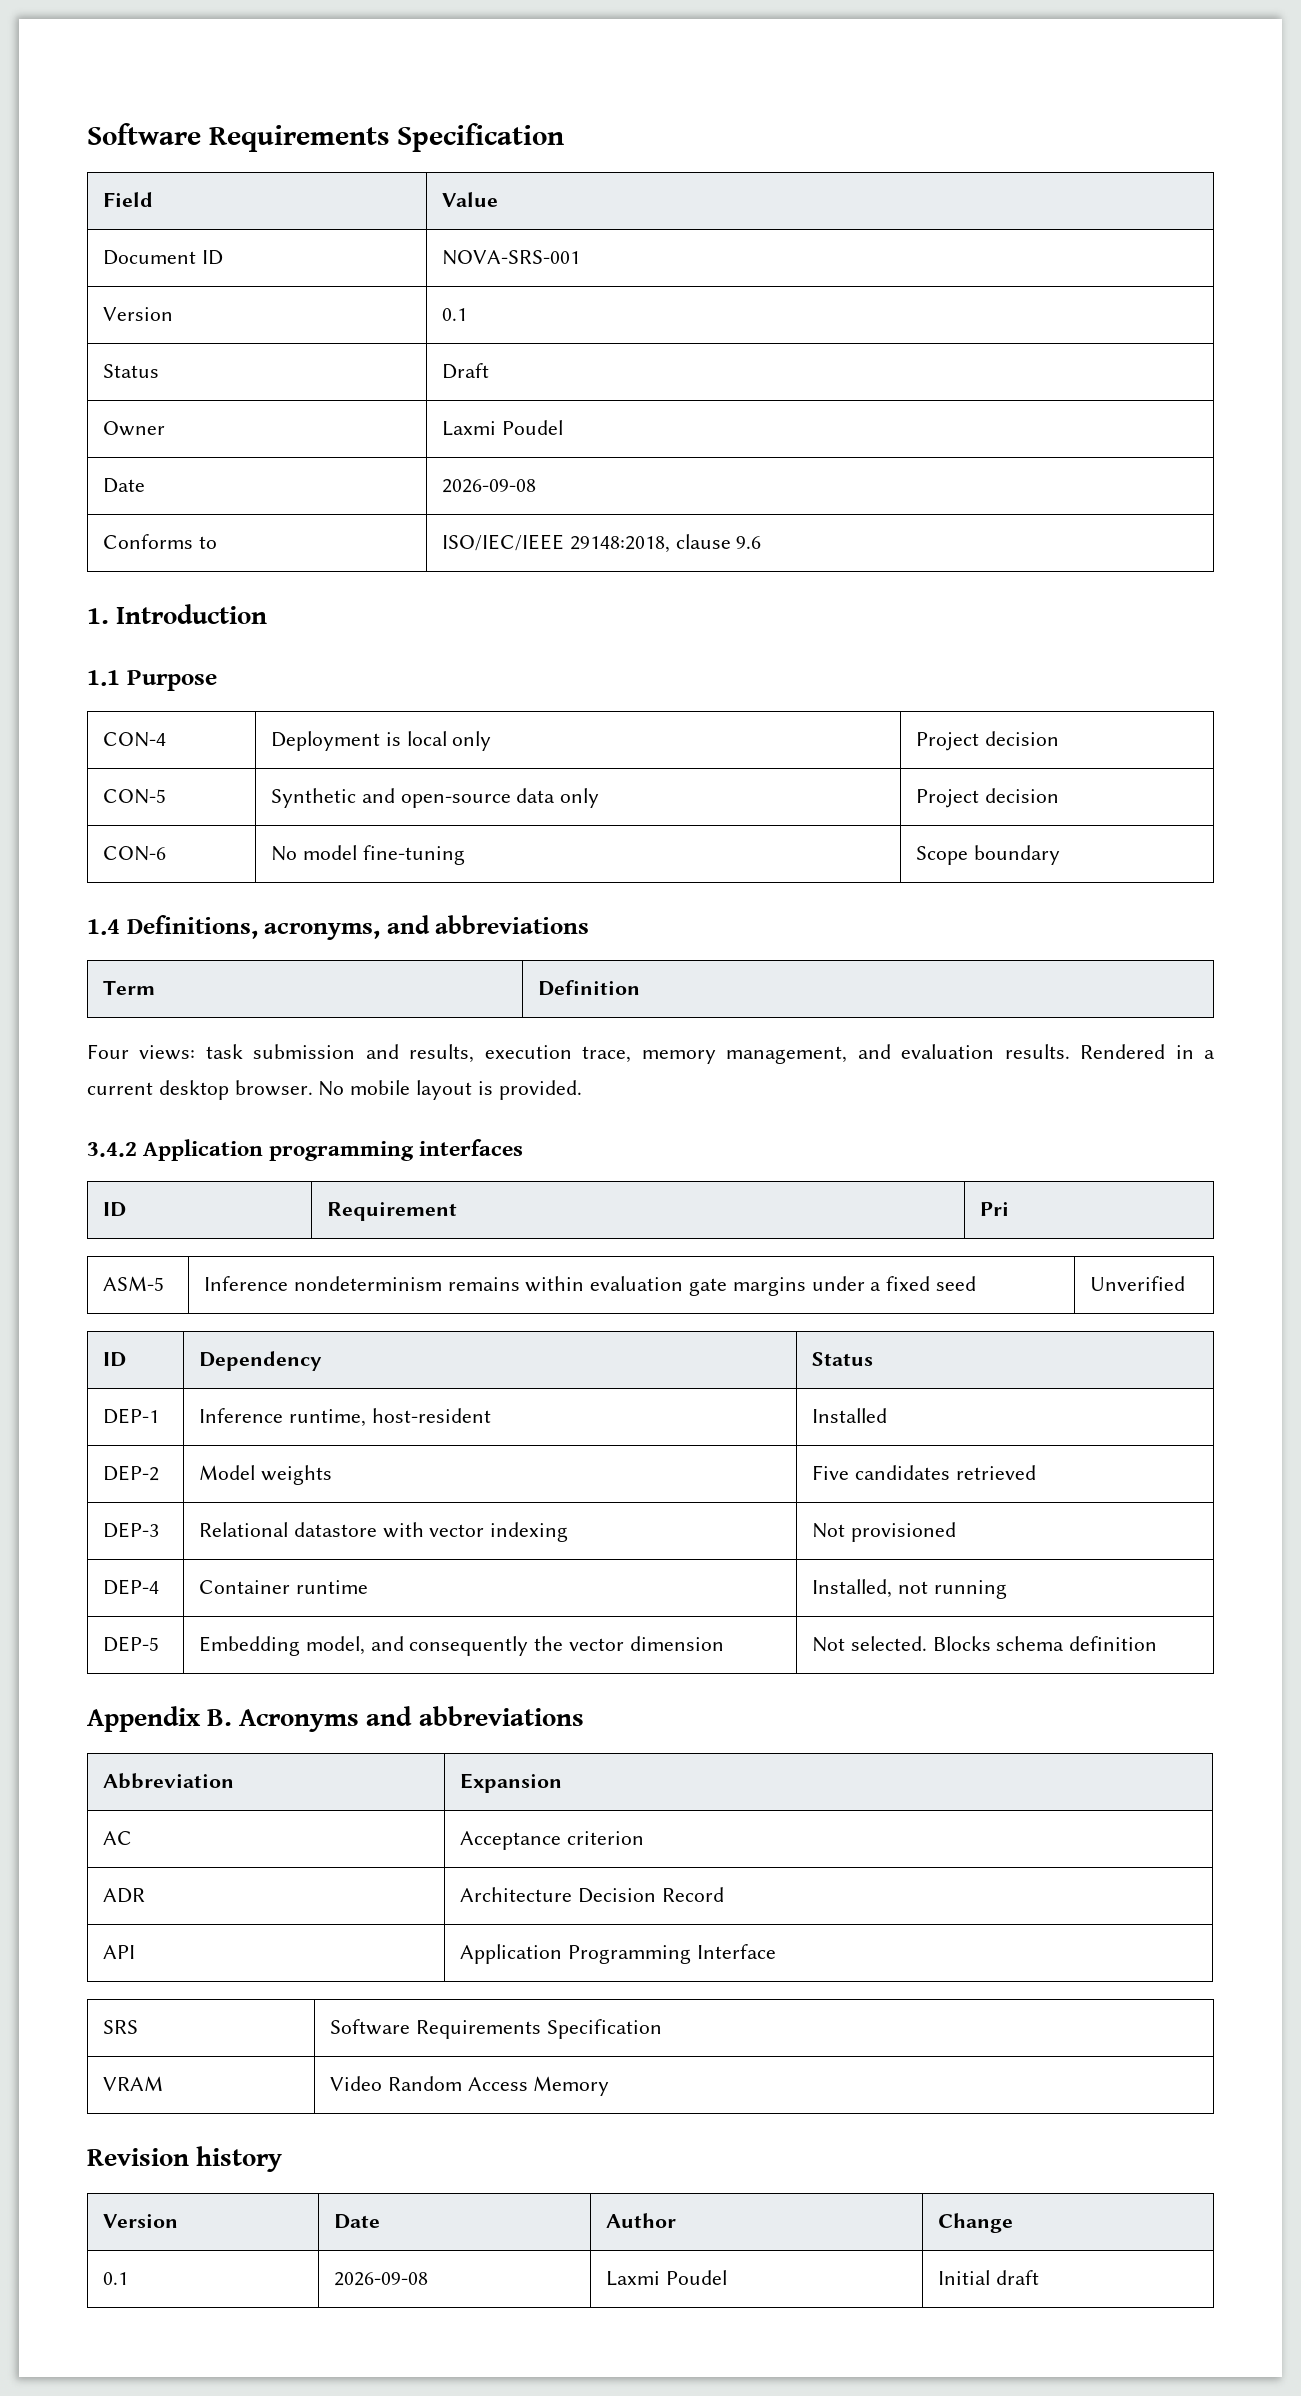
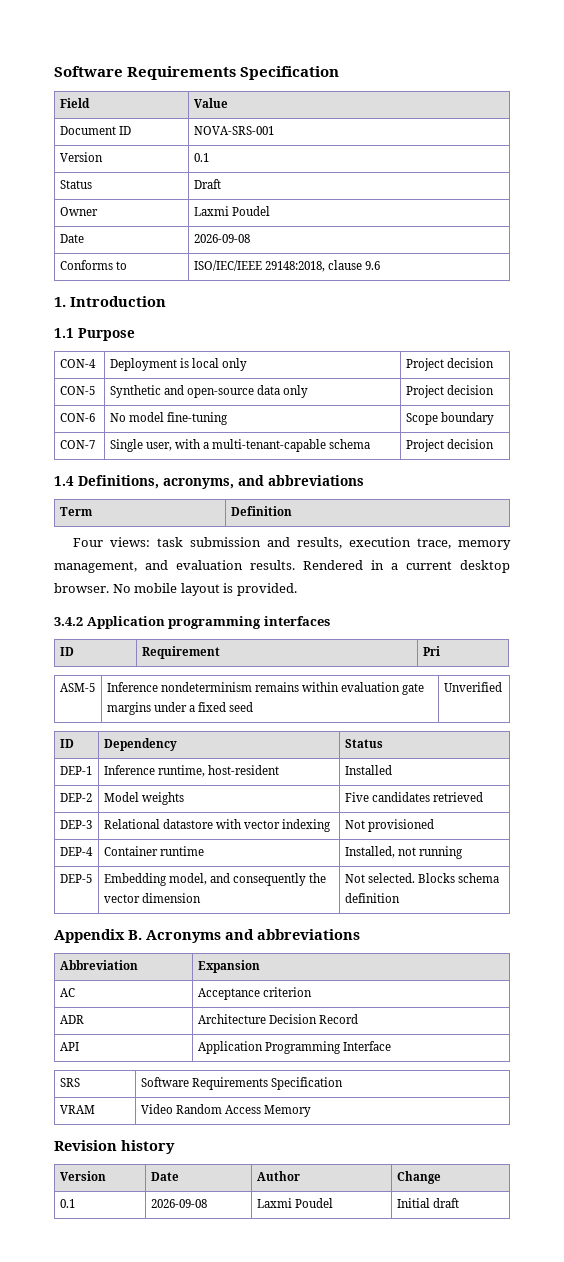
(1060, 855) none -> [59,440,95,449] [109,439,371,452] [405,439,494,452] // CON-7 | Single user, with a multi-tenant-capable schema | Project decision

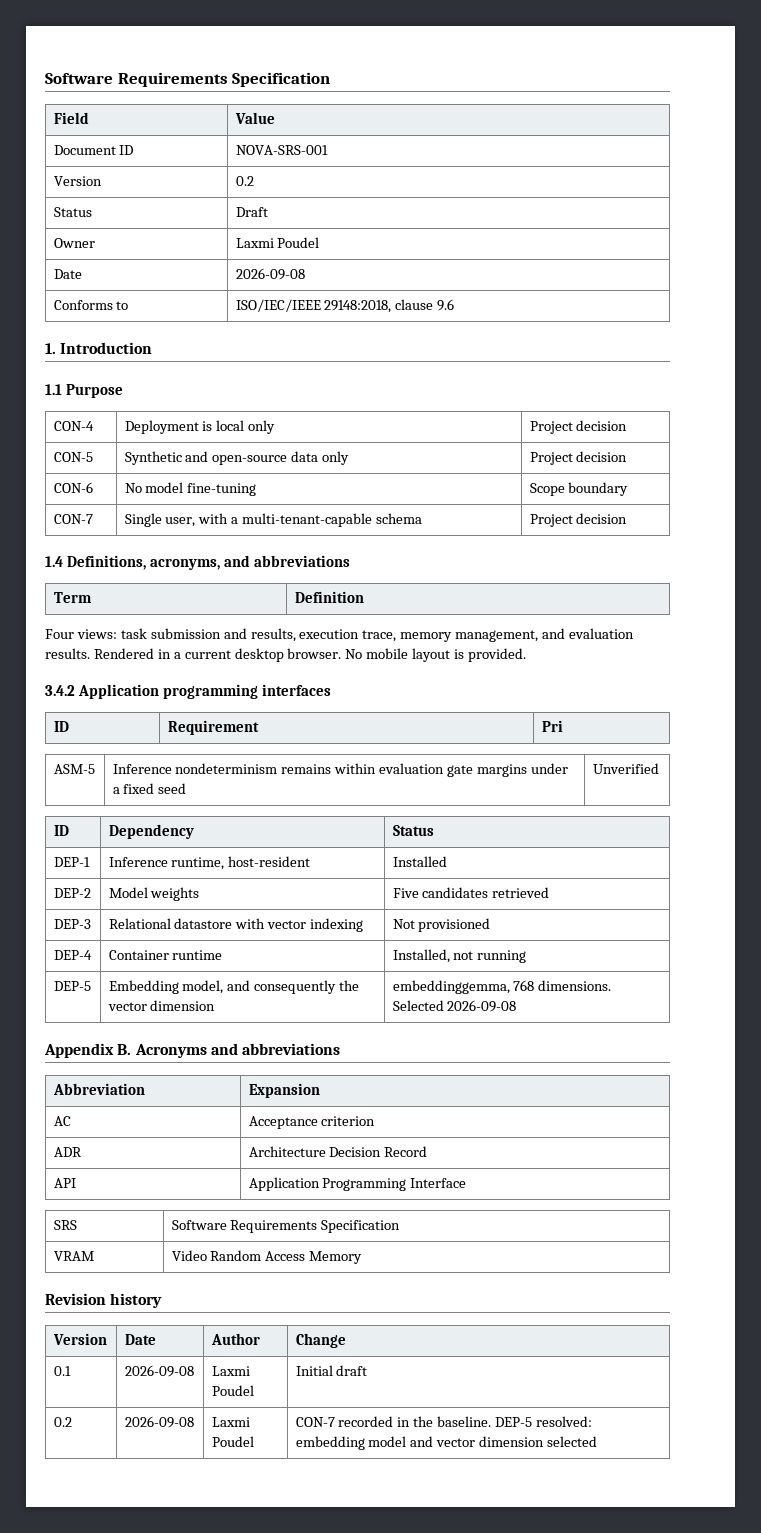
[193,153,209,162] 0.1 -> [235,176,254,186] 0.2
[344,873,499,883] [344,893,400,903] Not selected. Blocks schema definition -> [392,980,612,994] [392,1000,517,1012] embeddinggemma, 768 dimensions. Selected 2026-09-08
(459, 1203) none -> [53,1417,72,1427] [124,1416,194,1428] [211,1417,250,1427] [211,1436,254,1447] [295,1416,593,1427] [295,1436,598,1450] // 0.2 | 2026-09-08 | Laxmi Poudel | CON-7 recorded in the baseline. DEP-5 resolved: embedding model and vector dimension selected

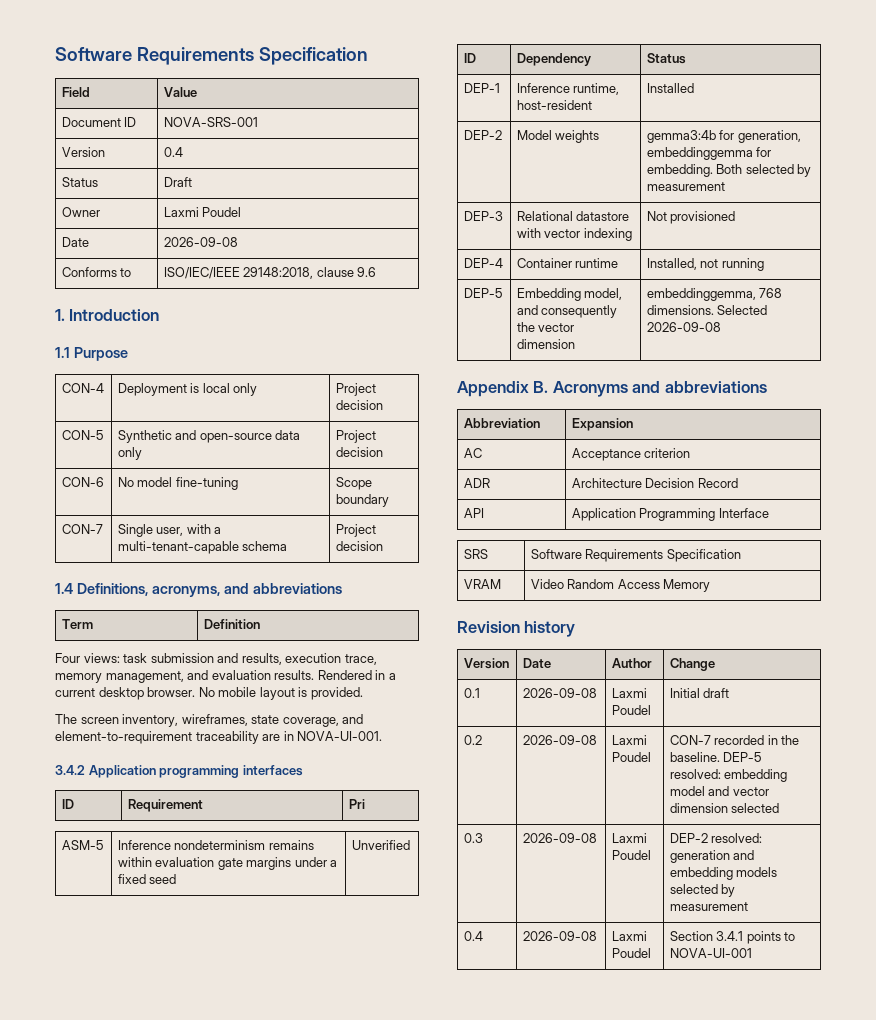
[235,176,254,186] 0.2 -> [163,147,183,157] 0.4
(527, 655) none -> [55,714,364,727] [55,731,383,744] // The screen inventory, wireframes, state coverage, and element-to-requirement traceability are in NOVA-UI-001.
[392,887,550,898] Five candidates retrieved -> [646,130,801,143] [646,147,772,160] [646,164,812,177] [646,182,725,191] gemma3:4b for generation, embeddinggemma for embedding. Both selected by measurement
(598, 1441) none -> [463,833,483,843] [522,833,597,843] [611,833,647,843] [611,850,651,860] [669,833,763,843] [669,850,755,863] [669,867,778,880] [669,884,736,897] [669,902,748,911] [463,931,483,941] [522,931,597,941] [611,931,647,941] [611,948,651,958] [669,931,796,944] [669,948,752,958] // 0.3 | 2026-09-08 | Laxmi Poudel | DEP-2 resolved: generation and embedding models selected by measurement // 0.4 | 2026-09-08 | Laxmi Poudel | Section 3.4.1 points to NOVA-UI-001

